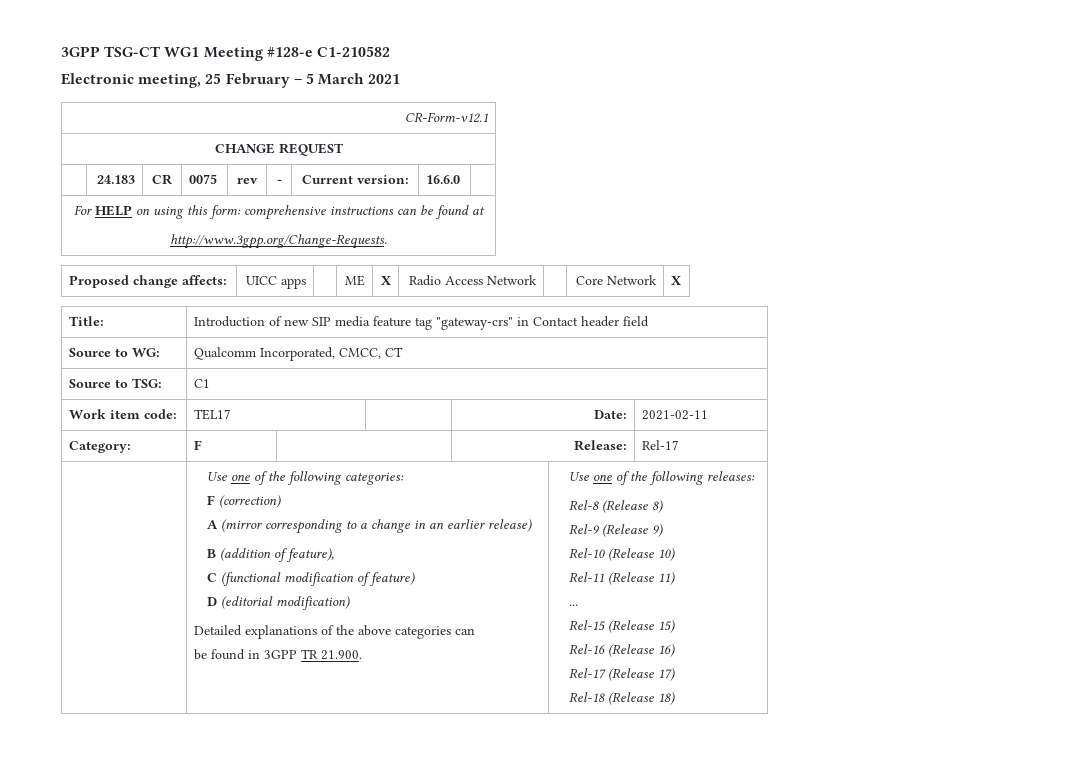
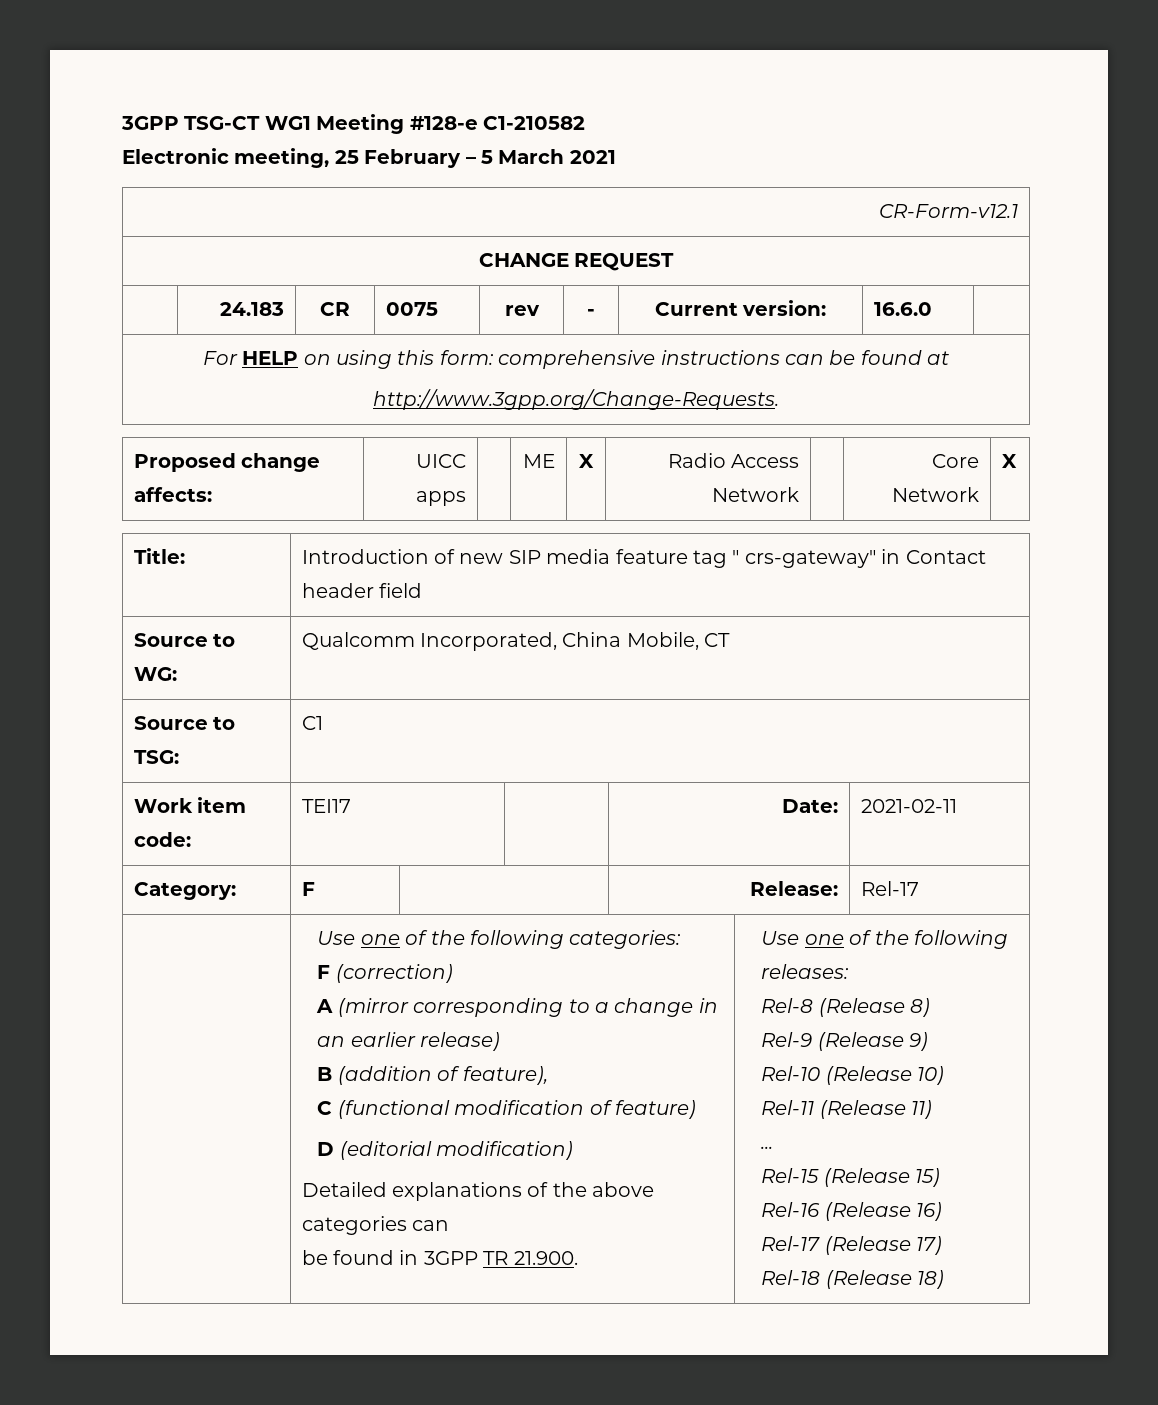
[435,317,513,330] "gateway-crs" -> [732,550,876,568] " crs-gateway"
[338,348,381,359] CMCC, -> [562,632,699,650] China Mobile,
[193,409,231,420] TEL17 -> [301,799,351,813] TEI17

